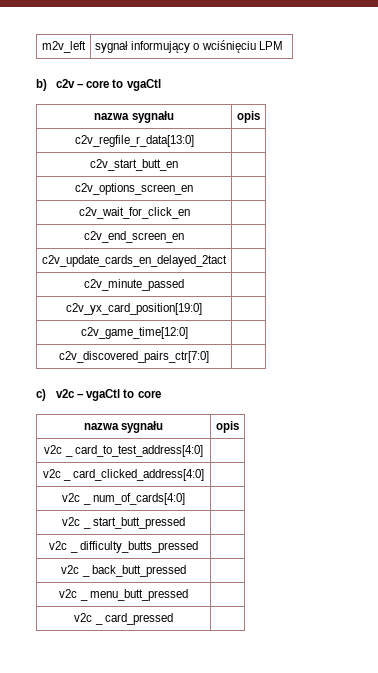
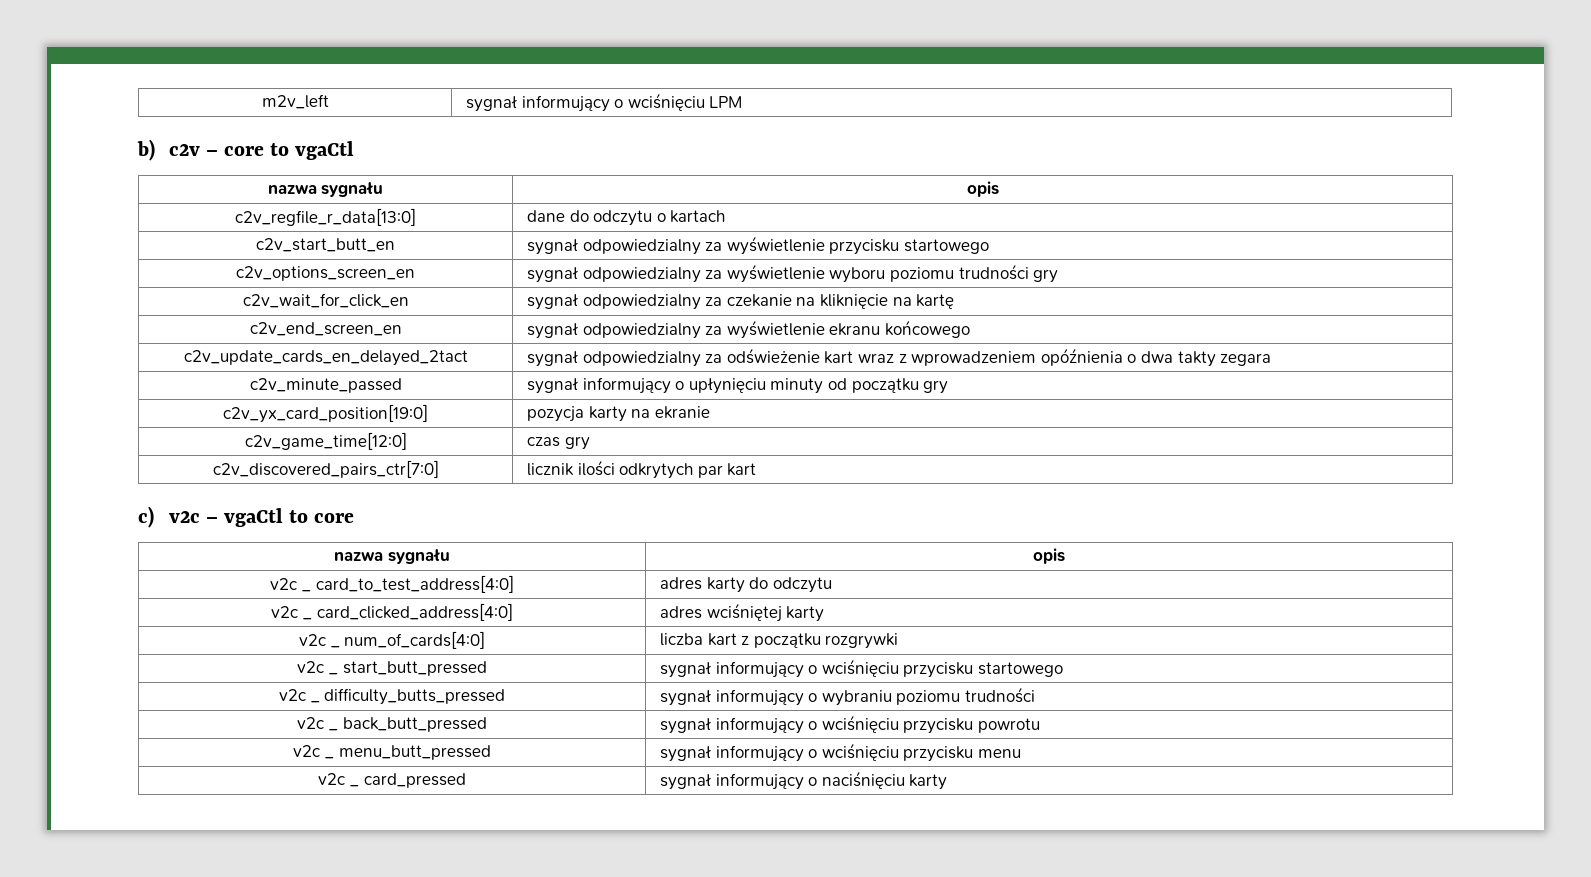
[90,159,178,171] [75,183,193,195] [78,207,190,219] [84,231,184,243] [42,255,227,267] [84,279,184,291] [66,303,202,315] // c2v_start_butt_en | // c2v_options_screen_en | // c2v_wait_for_click_en | // c2v_end_screen_en | // c2v_update_cards_en_delayed_2tact | // c2v_minute_passed | // c2v_yx_card_position[19:0] | -> [527,210,726,226] [256,238,395,252] [527,236,990,255] [236,266,415,281] [527,264,1059,283] [242,293,409,308] [527,294,955,310] [249,322,402,336] [527,320,971,339] [183,350,468,366] [527,348,1272,367] [249,378,402,393] [527,377,949,394] [223,404,428,423] [527,406,710,422] dane do odczytu o kartach // c2v_start_butt_en | sygnał odpowiedzialny za wyświetlenie przycisku startowego // c2v_options_screen_en | sygnał odpowiedzialny za wyświetlenie wyboru poziomu trudności gry // c2v_wait_for_click_en | sygnał odpowiedzialny za czekanie na kliknięcie na kartę // c2v_end_screen_en | sygnał odpowiedzialny za wyświetlenie ekranu końcowego // c2v_update_cards_en_delayed_2tact | sygnał odpowiedzialny za odświeżenie kart wraz z wprowadzeniem opóźnienia o dwa takty zegara // c2v_minute_passed | sygnał informujący o upłynięciu minuty od początku gry // c2v_yx_card_position[19:0] | pozycja karty na ekranie
(188, 333) none -> [527,436,590,450] czas gry
(209, 357) none -> [527,460,757,479] licznik ilości odkrytych par kart
(203, 451) none -> [660,577,832,593] adres karty do odczytu
(205, 475) none -> [660,603,825,622] adres wciśniętej karty
[62,517,81,526] [82,517,185,529] [49,541,68,550] [69,541,198,553] [61,565,80,574] [81,565,186,577] [59,589,78,598] [79,589,188,601] [74,613,93,622] [94,613,173,625] // v2c _ start_butt_pressed | // v2c _ difficulty_butts_pressed | // v2c _ back_butt_pressed | // v2c _ menu_butt_pressed | // v2c _ card_pressed | -> [660,633,899,649] [297,661,325,673] [329,661,487,676] [660,659,1064,678] [278,689,306,701] [310,688,506,705] [660,687,1036,706] [297,717,325,729] [329,717,487,732] [660,715,1041,734] [293,745,321,757] [325,745,491,760] [660,743,1022,762] [318,773,346,785] [350,773,466,788] [660,771,948,790] liczba kart z początku rozgrywki // v2c _ start_butt_pressed | sygnał informujący o wciśnięciu przycisku startowego // v2c _ difficulty_butts_pressed | sygnał informujący o wybraniu poziomu trudności // v2c _ back_butt_pressed | sygnał informujący o wciśnięciu przycisku powrotu // v2c _ menu_butt_pressed | sygnał informujący o wciśnięciu przycisku menu // v2c _ card_pressed | sygnał informujący o naciśnięciu karty

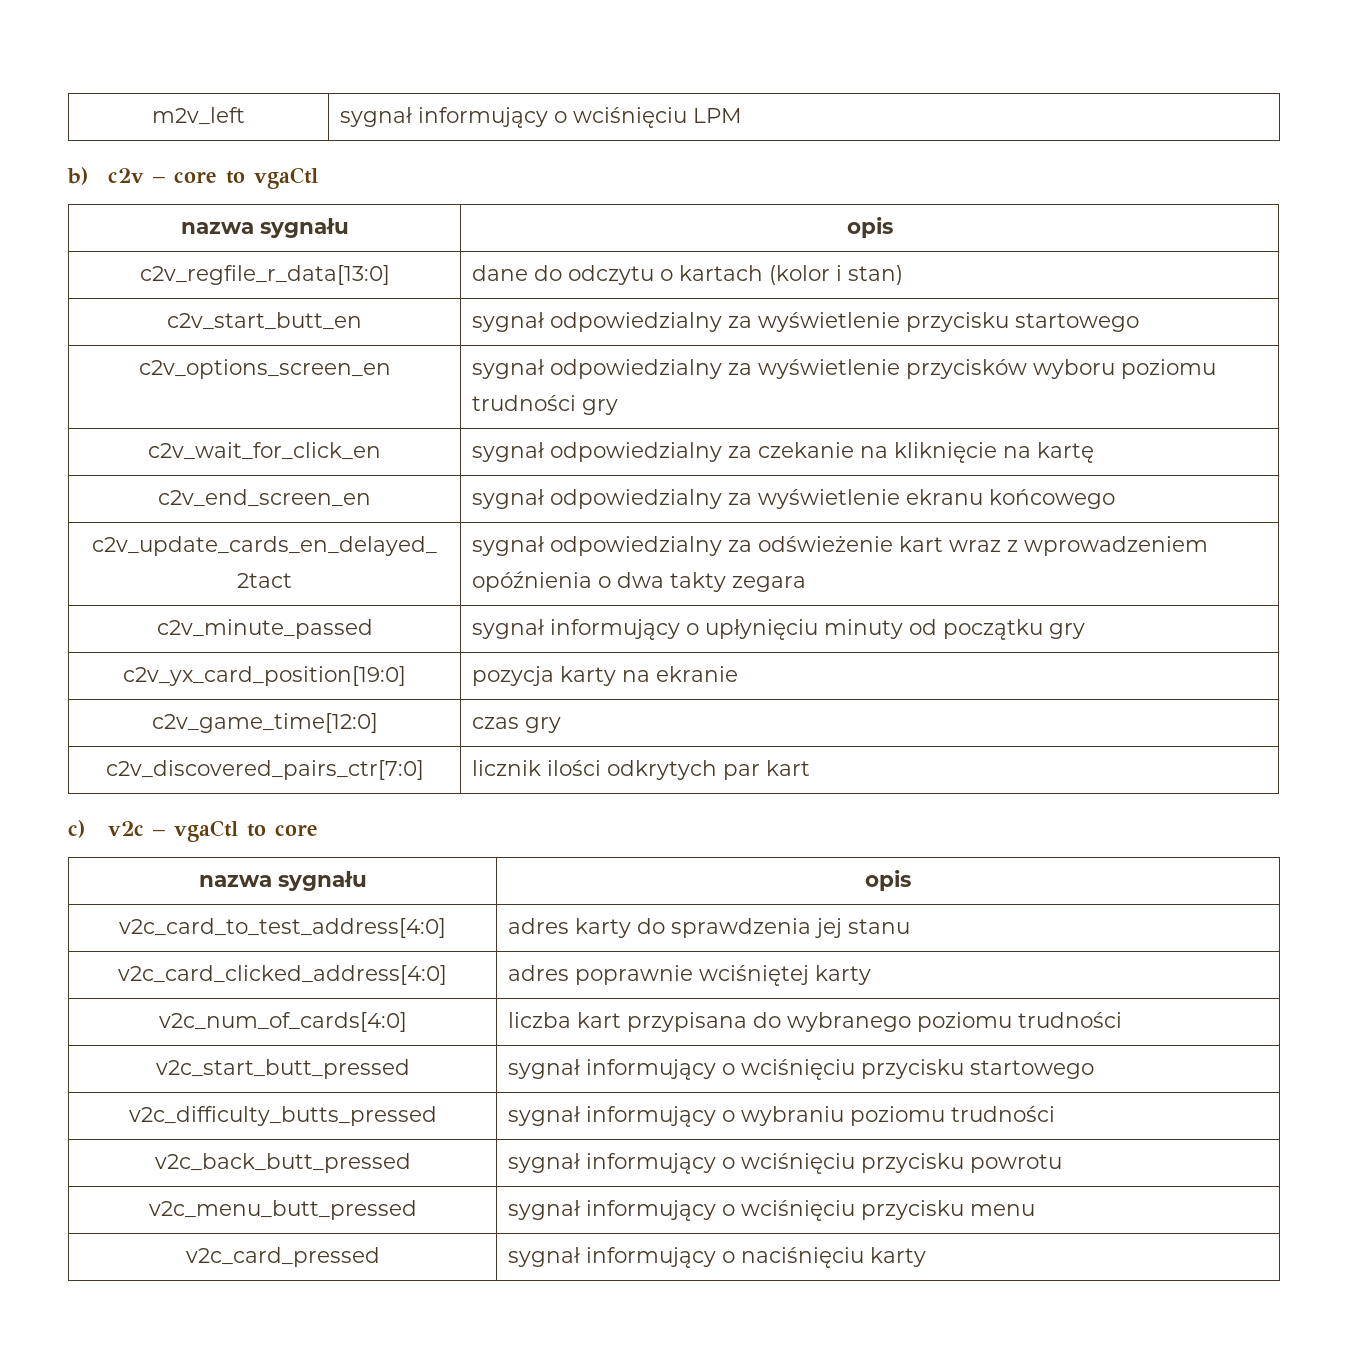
(726, 216) none -> [769,265,904,285] (kolor i stan)
(825, 273) none -> [906,359,1028,379] przycisków
[270,578,298,590] [302,575,514,593] v2c _ card_to_test_address[4:0] -> [119,918,446,938] v2c_card_to_test_address[4:0]
[772,577,832,593] [271,606,299,618] [303,603,513,621] [660,606,703,619] odczytu // v2c _ card_clicked_address[4:0] | adres -> [671,918,911,938] [118,965,447,985] [508,965,694,985] sprawdzenia jej stanu // v2c_card_clicked_address[4:0] | adres poprawnie
[298,634,326,646] [330,631,486,649] v2c _ num_of_cards[4:0] -> [158,1012,407,1032] v2c_num_of_cards[4:0]
[741,633,899,649] [297,661,325,673] [329,661,487,676] z początku rozgrywki // v2c _ start_butt_pressed -> [627,1012,1123,1032] [155,1059,410,1079] przypisana do wybranego poziomu trudności // v2c_start_butt_pressed
[278,689,306,701] [310,688,506,705] v2c _ difficulty_butts_pressed -> [128,1106,437,1126] v2c_difficulty_butts_pressed
[297,717,325,729] [329,717,487,732] v2c _ back_butt_pressed -> [154,1153,411,1173] v2c_back_butt_pressed
[293,745,321,757] [325,745,491,760] v2c _ menu_butt_pressed -> [148,1200,417,1220] v2c_menu_butt_pressed
[318,773,346,785] [350,773,466,788] v2c _ card_pressed -> [185,1247,380,1267] v2c_card_pressed

